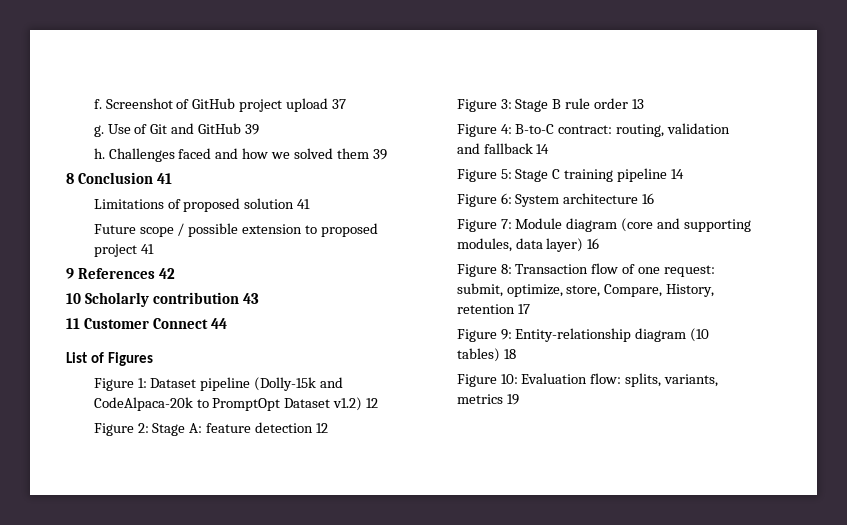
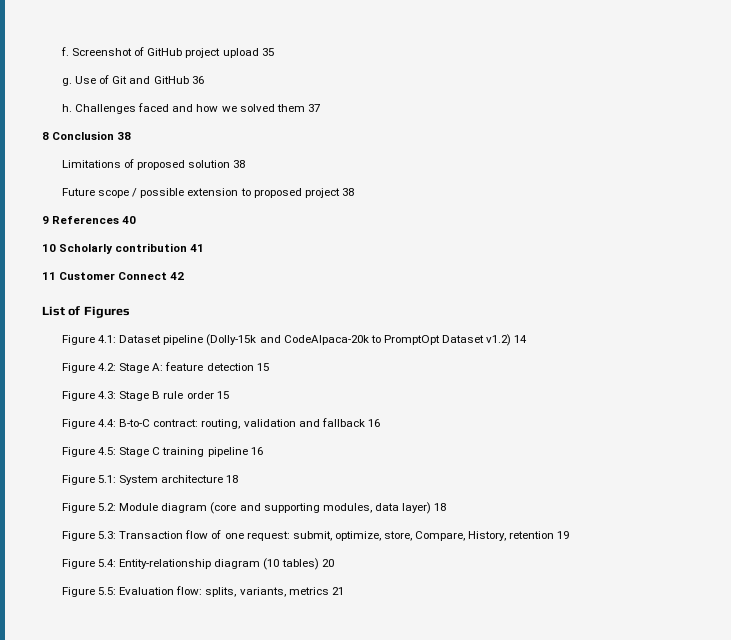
[332,99,347,109] 37 -> [261,48,274,56] 35
[245,124,260,135] 39 -> [191,76,204,84] 36
[372,149,387,160] 39 -> [307,104,320,112] 37
[156,173,172,184] 41 -> [117,132,132,140] 38
[297,199,311,209] 41 -> [233,160,246,168] 38
[140,244,154,254] 41 -> [341,188,354,196] 38
[158,268,175,279] 42 -> [122,216,137,224] 40
[242,293,259,304] 43 -> [190,244,205,252] 41
[210,318,227,329] 44 -> [170,272,185,280] 42
[137,378,147,388] 1: -> [98,335,117,343] 4.1:
[366,398,379,408] [93,423,149,436] 12 // Figure 2: -> [514,335,528,343] [61,363,117,373] 14 // Figure 4.2:
[316,423,329,433] [456,99,512,112] 12 // Figure 3: -> [256,363,269,371] [61,391,117,401] 15 // Figure 4.3:
[632,99,645,109] [456,124,512,137] 13 // Figure 4: -> [216,391,229,399] [61,419,117,429] 15 // Figure 4.4:
[536,144,550,154] [456,169,512,182] 14 // Figure 5: -> [367,419,380,427] [61,447,117,457] 16 // Figure 4.5:
[671,169,685,179] [456,193,655,207] [456,219,512,232] 14 // Figure 6: System architecture 16 // Figure 7: -> [250,447,263,455] [61,475,239,485] [61,503,117,513] 16 // Figure 5.1: System architecture 18 // Figure 5.2:
[587,238,600,249] [456,264,512,277] 16 // Figure 8: -> [434,503,447,511] [61,531,117,541] 18 // Figure 5.3:
[517,304,530,314] [456,329,512,342] 17 // Figure 9: -> [557,531,570,539] [61,559,117,569] 19 // Figure 5.4:
[503,349,516,359] [456,374,518,387] 18 // Figure 10: -> [321,559,334,567] [61,587,117,597] 20 // Figure 5.5:
[506,394,519,405] 19 -> [331,587,344,595] 21

